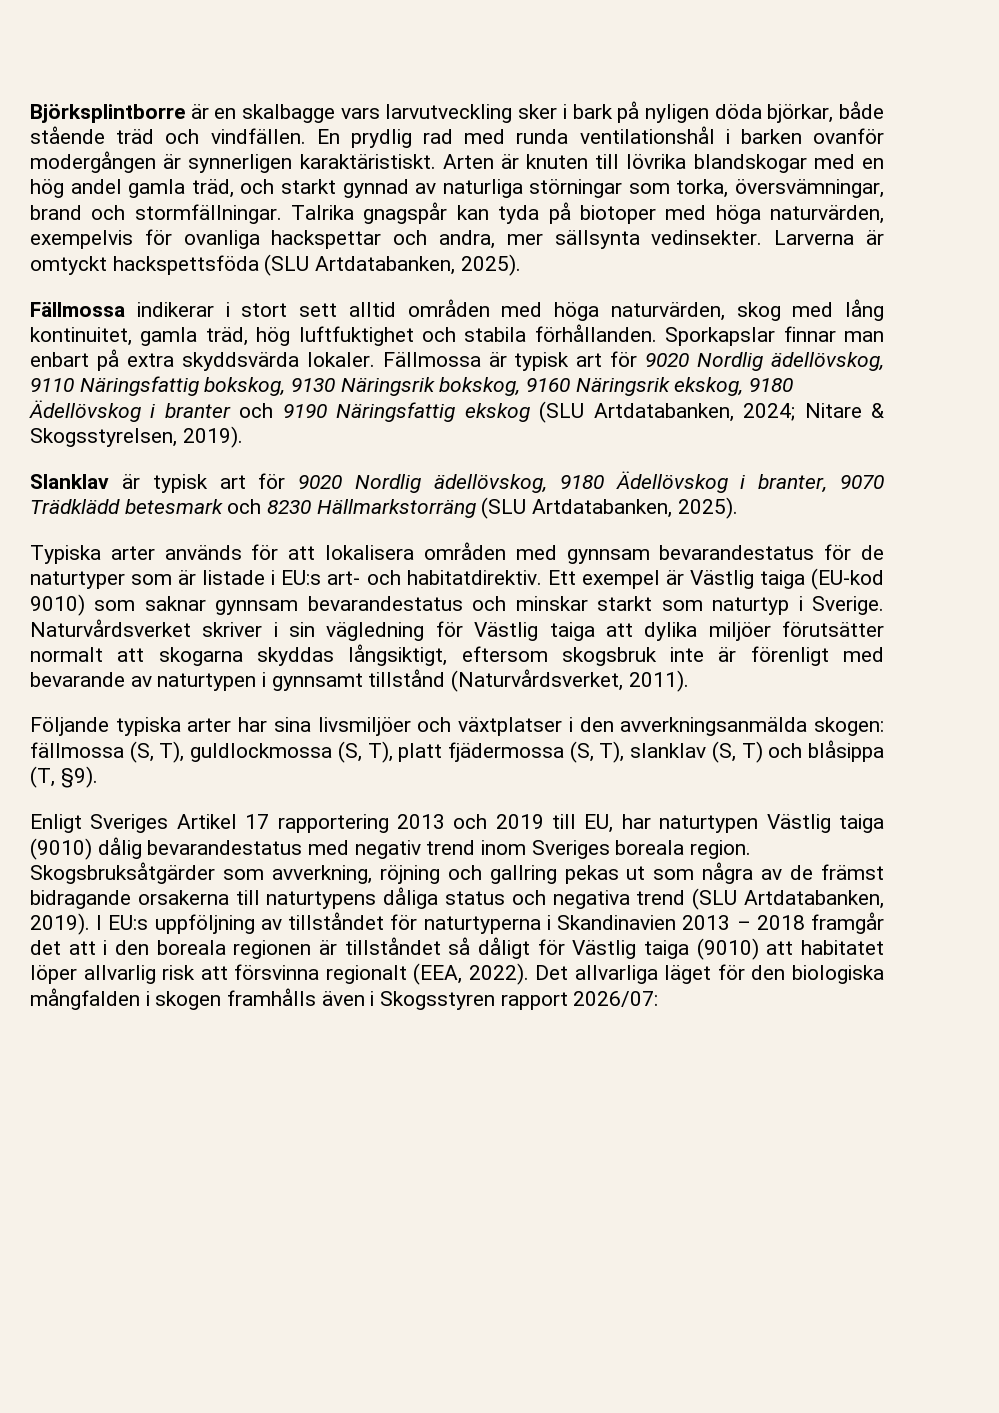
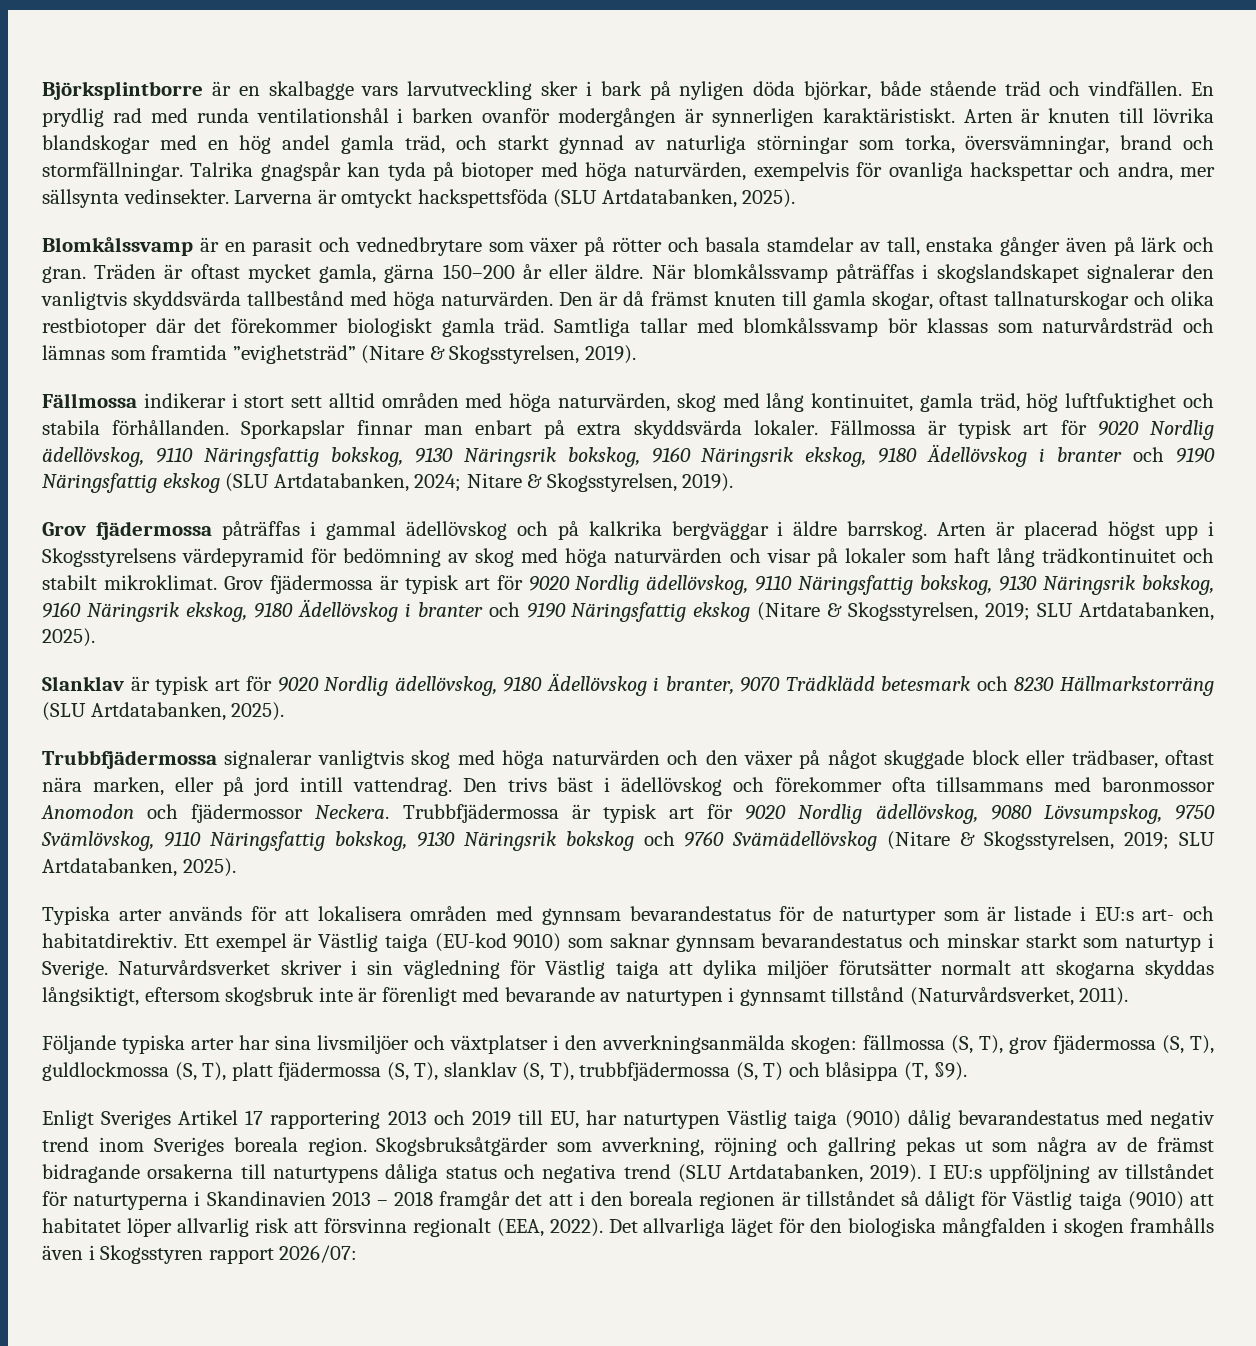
(521, 265) none -> [42,237,1214,256] [42,264,1215,283] [41,291,1214,310] [42,318,1215,337] [42,345,636,364] // Blomkålssvamp är en parasit och vednedbrytare som växer på rötter och basala stamdelar av tall, enstaka gånger även på lärk och gran. Träden är oftast mycket gamla, gärna 150–200 år eller äldre. När blomkålssvamp påträffas i skogslandskapet signalerar den vanligtvis skyddsvärda tallbestånd med höga naturvärden. Den är då främst knuten till gamla skogar, oftast tallnaturskogar och olika restbiotoper där det förekommer biologiskt gamla träd. Samtliga tallar med blomkålssvamp bör klassas som naturvårdsträd och lämnas som framtida ”evighetsträd” (Nitare & Skogsstyrelsen, 2019).
(243, 437) none -> [42,521,1214,540] [42,548,1214,567] [42,575,1214,595] [42,599,1214,622] [42,628,95,647] // Grov fjädermossa påträffas i gammal ädellövskog och på kalkrika bergväggar i äldre barrskog. Arten är placerad högst upp i Skogsstyrelsens värdepyramid för bedömning av skog med höga naturvärden och visar på lokaler som haft lång trädkontinuitet och stabilt mikroklimat. Grov fjädermossa är typisk art för 9020 Nordlig ädellövskog, 9110 Näringsfattig bokskog, 9130 Näringsrik bokskog, 9160 Näringsrik ekskog, 9180 Ädellövskog i branter och 9190 Näringsfattig ekskog (Nitare & Skogsstyrelsen, 2019; SLU Artdatabanken, 2025).
(738, 508) none -> [42,750,1214,769] [42,777,1216,796] [41,804,1215,824] [41,831,1215,851] [42,858,236,877] // Trubbfjädermossa signalerar vanligtvis skog med höga naturvärden och den växer på något skuggade block eller trädbaser, oftast nära marken, eller på jord intill vattendrag. Den trivs bäst i ädellövskog och förekommer ofta tillsammans med baronmossor Anomodon och fjädermossor Neckera. Trubbfjädermossa är typisk art för 9020 Nordlig ädellövskog, 9080 Lövsumpskog, 9750 Svämlövskog, 9110 Näringsfattig bokskog, 9130 Näringsrik bokskog och 9760 Svämädellövskog (Nitare & Skogsstyrelsen, 2019; SLU Artdatabanken, 2025).
(185, 752) none -> [1009,1035,1214,1054] grov fjädermossa (S, T),
(736, 752) none -> [549,1062,758,1081] T), trubbfjädermossa (S,

